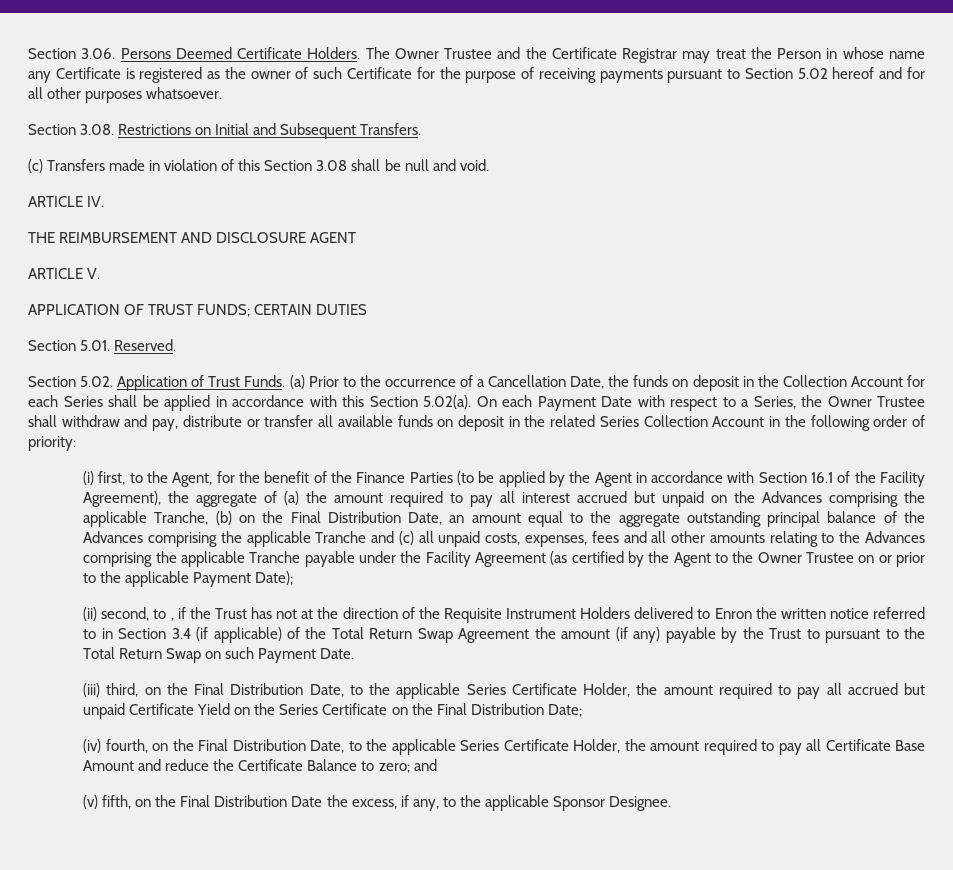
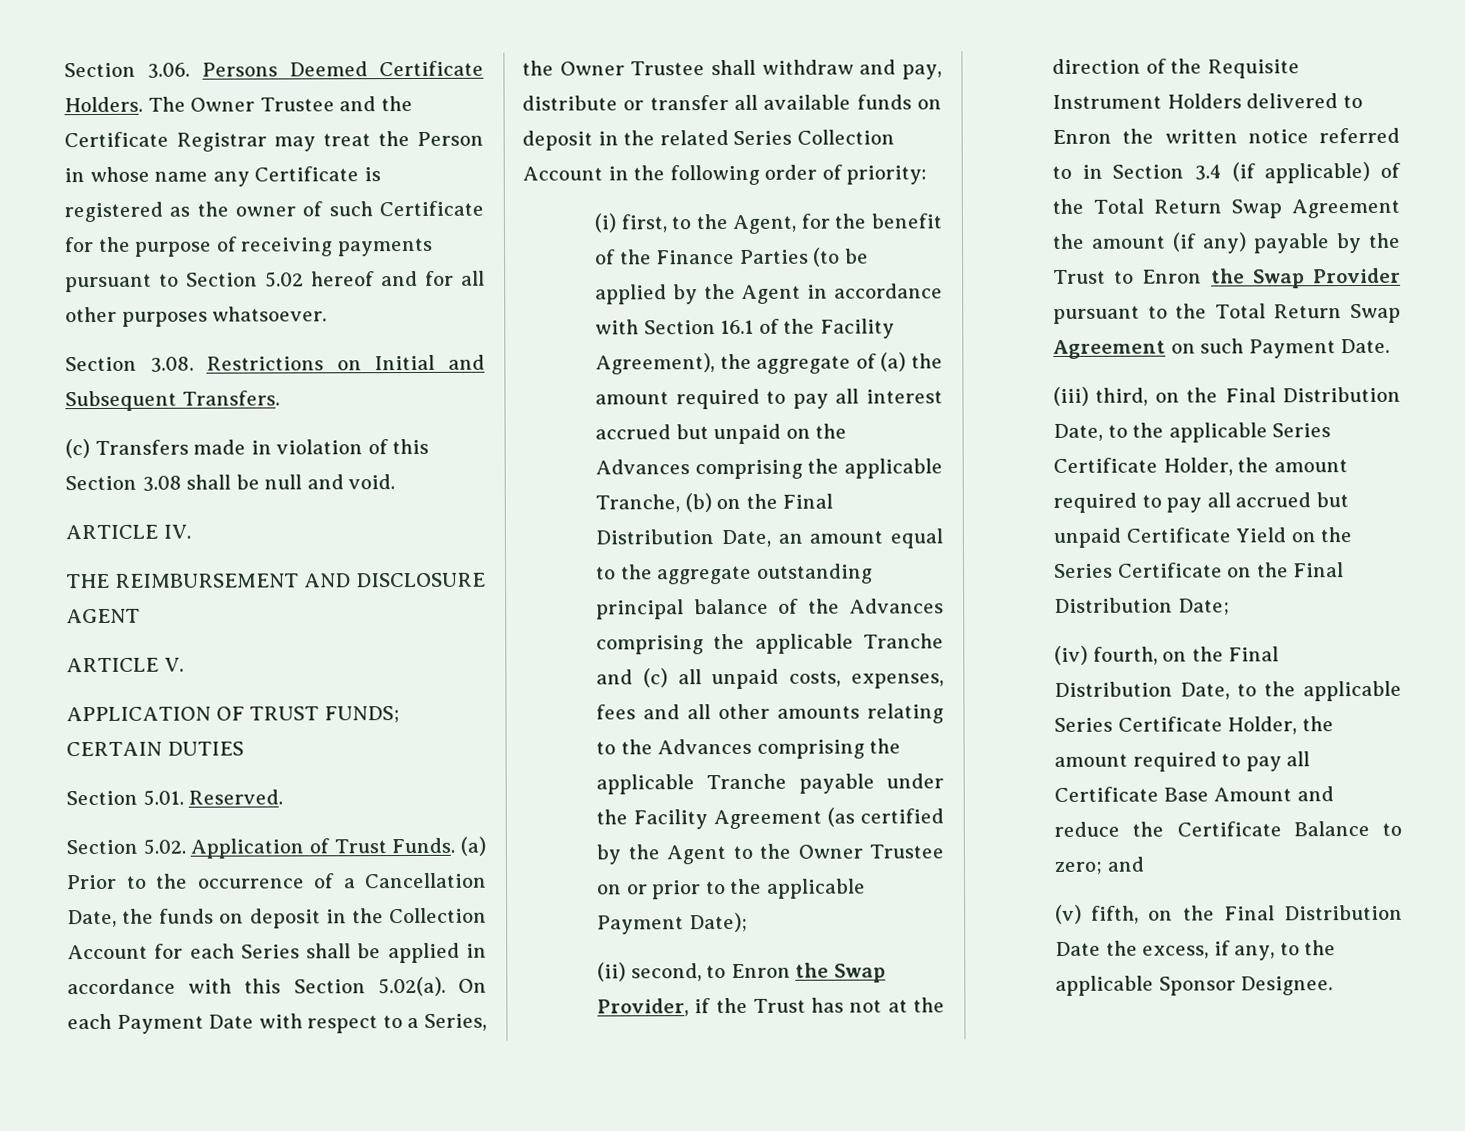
[170,618,174,621] , -> [730,962,886,983] [597,998,690,1017] Enron the Swap Provider,
(820, 634) none -> [1142,267,1401,289] Enron the Swap Provider
(202, 655) none -> [1053,339,1167,359] Agreement

